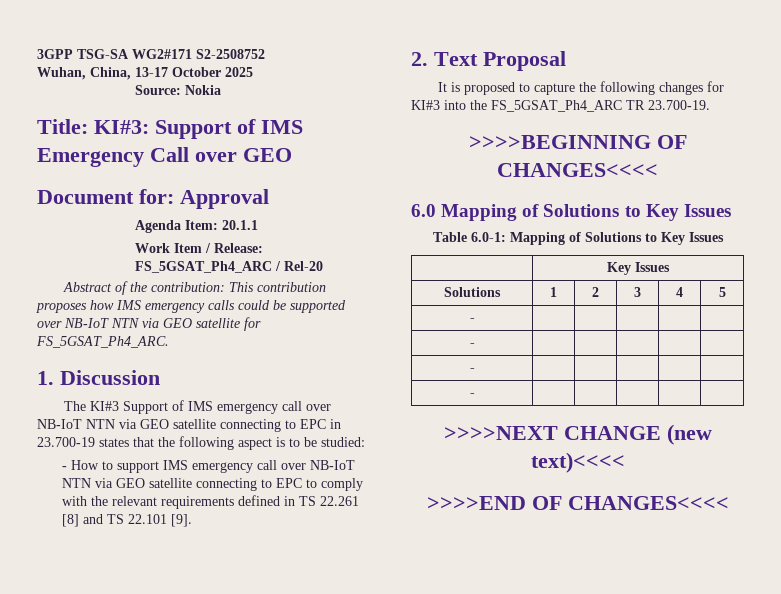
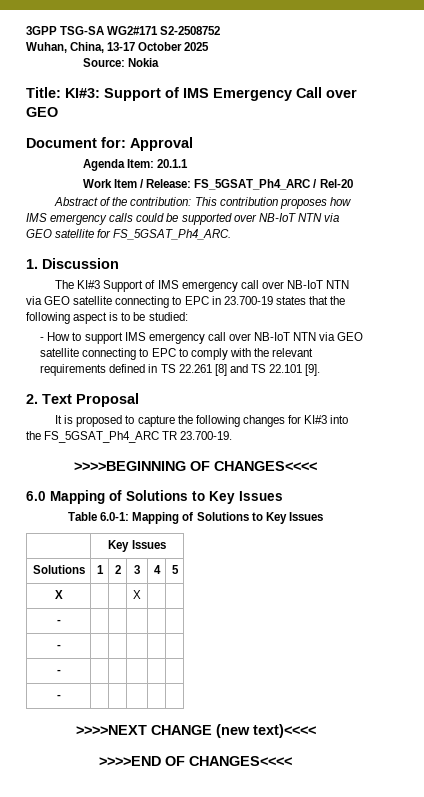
(726, 292) none -> [54,590,63,599] [133,590,141,599] // X | | | X | |

